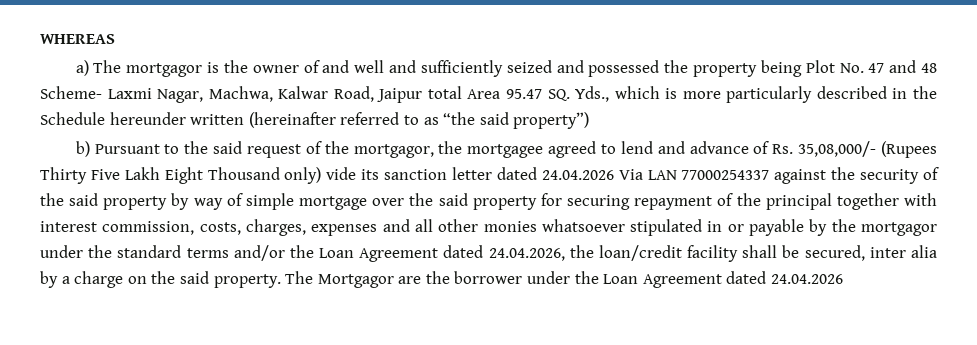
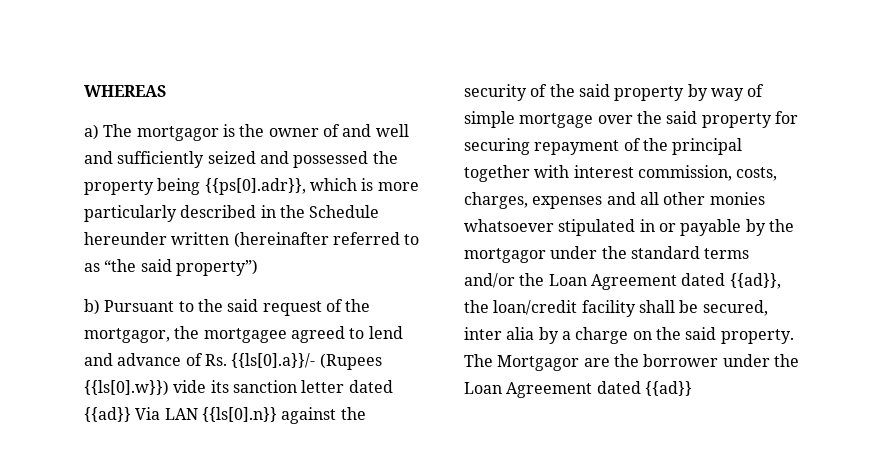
[805,60,937,73] [40,86,610,103] Plot No. 47 and 48 Scheme- Laxmi Nagar, Machwa, Kalwar Road, Jaipur total Area 95.47 SQ. Yds., -> [204,178,306,195] {{ps[0].adr}},
[798,141,937,158] [40,167,322,184] 35,08,000/- (Rupees Thirty Five Lakh Eight Thousand only) -> [231,353,382,370] [84,380,169,396] {{ls[0].a}}/- (Rupees {{ls[0].w}})
[541,170,614,180] 24.04.2026 -> [84,407,131,422] {{ad}}
[681,170,770,180] 77000254337 -> [201,407,277,422] {{ls[0].n}}
[488,248,565,261] 24.04.2026, -> [729,273,781,289] {{ad}},
[771,274,844,284] 24.04.2026 -> [644,381,692,396] {{ad}}

